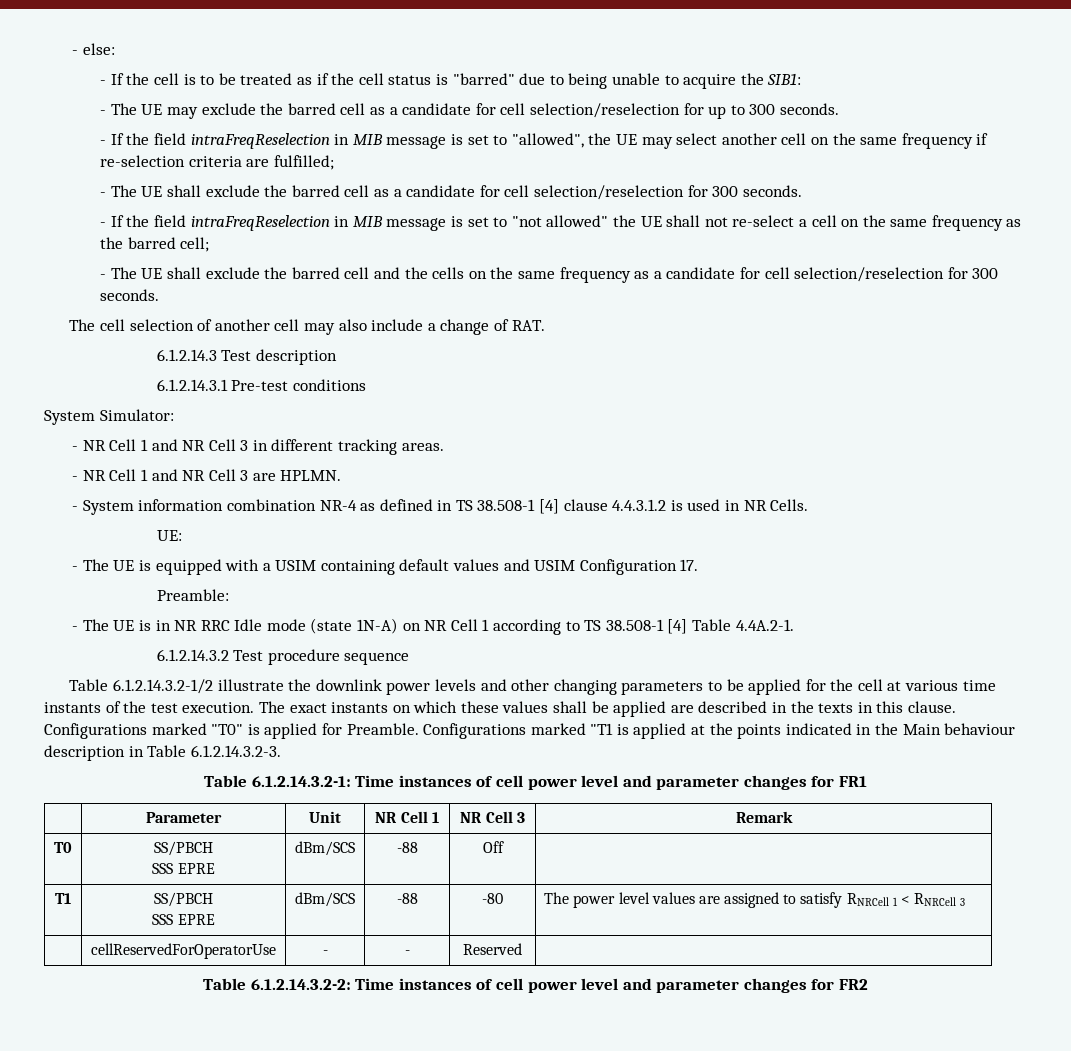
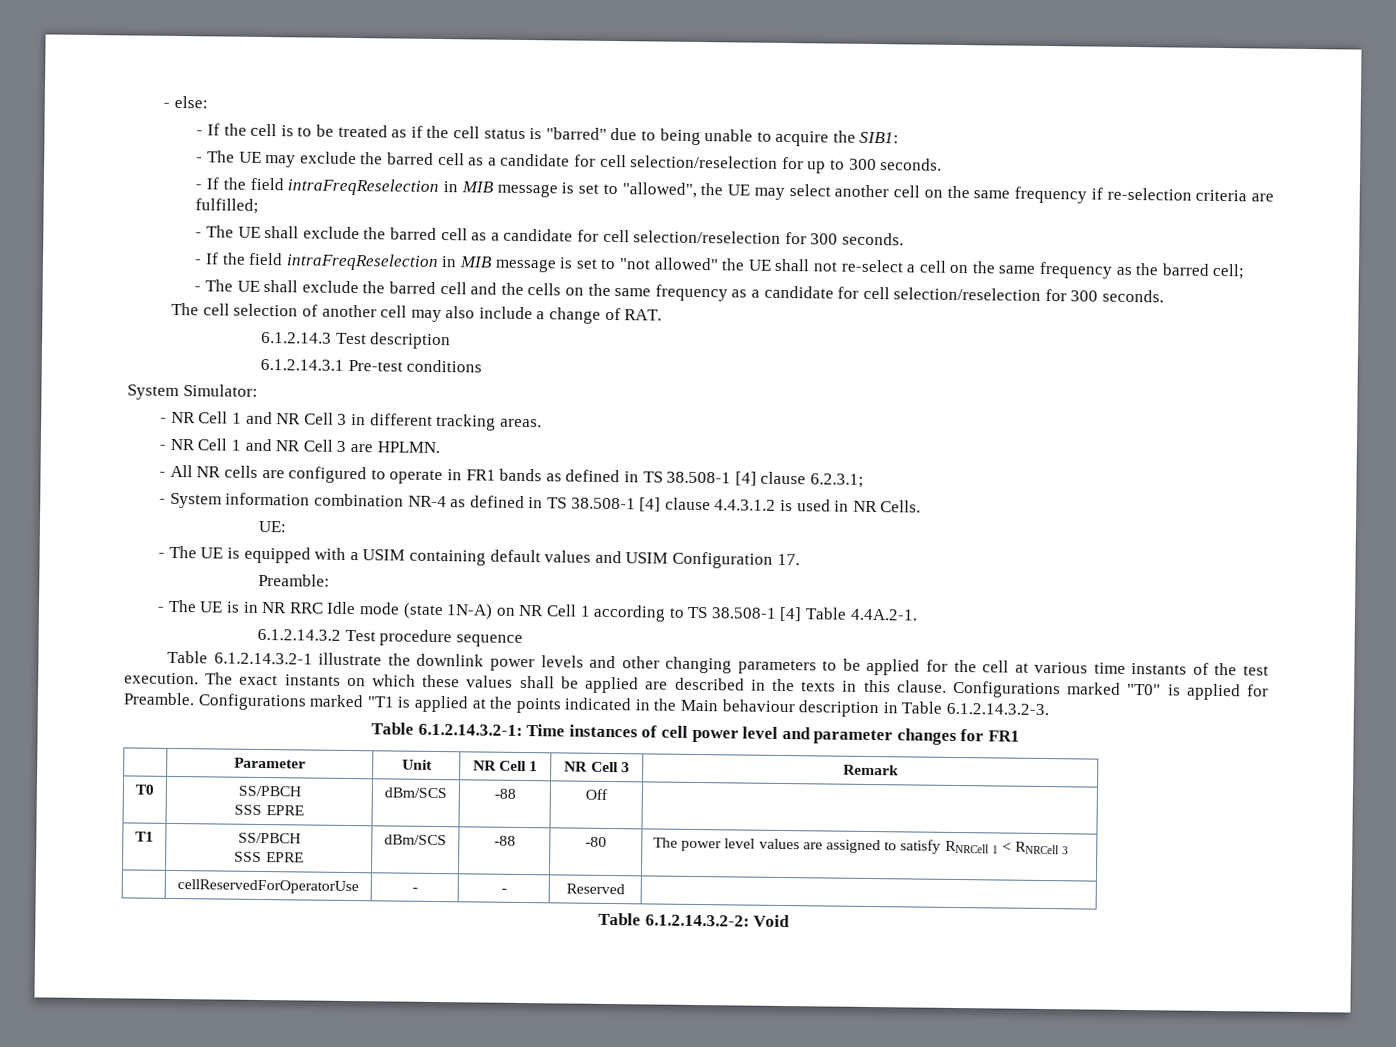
(342, 475) none -> [159,464,864,488] // - All NR cells are configured to operate in FR1 bands as defined in TS 38.508-1 [4] clause 6.2.3.1;
[113,679,214,694] 6.1.2.14.3.2-1/2 -> [213,652,313,665] 6.1.2.14.3.2-1
[355,978,869,993] Time instances of cell power level and parameter changes for FR2 -> [753,914,791,928] Void

